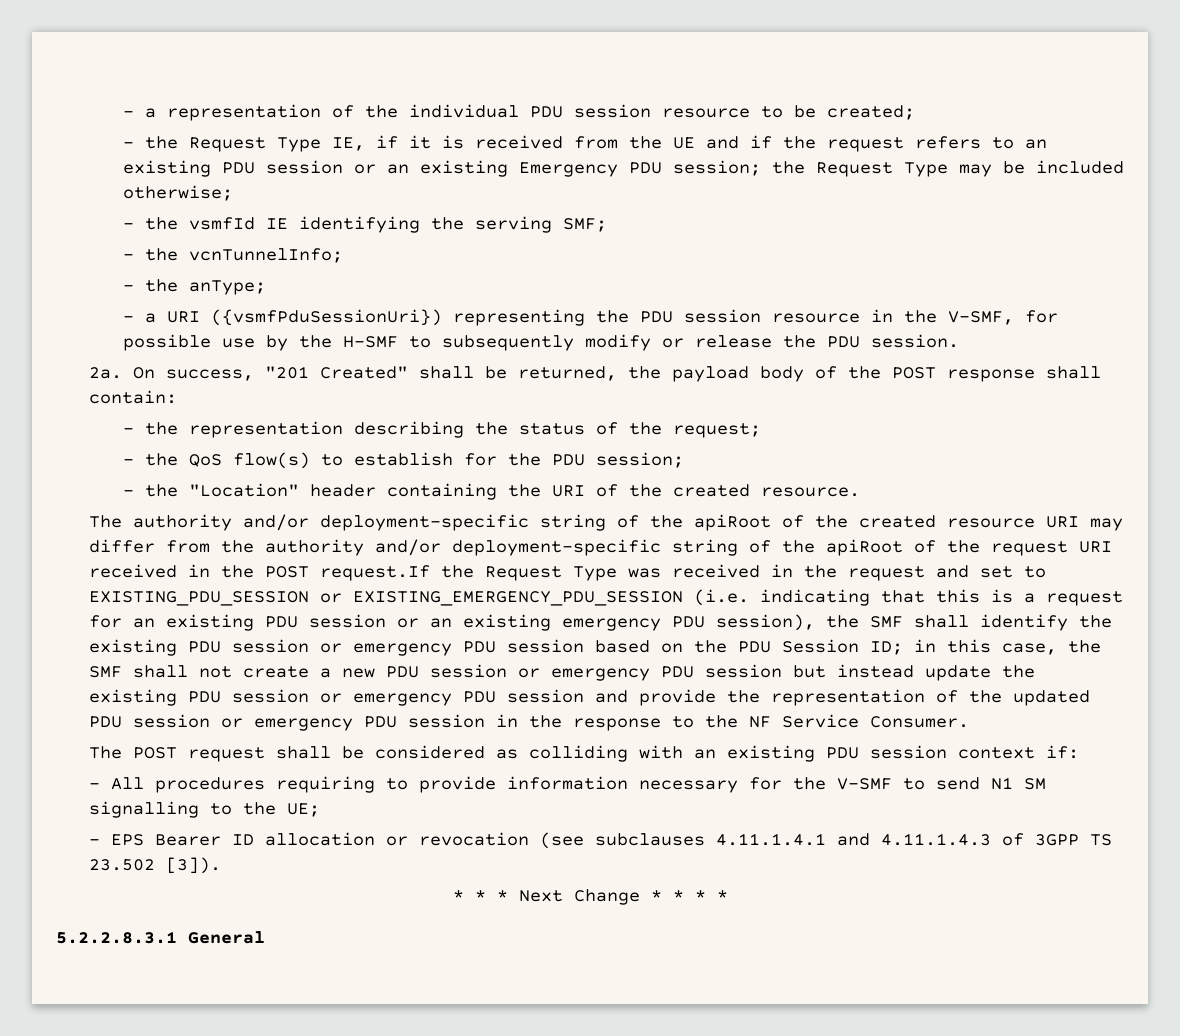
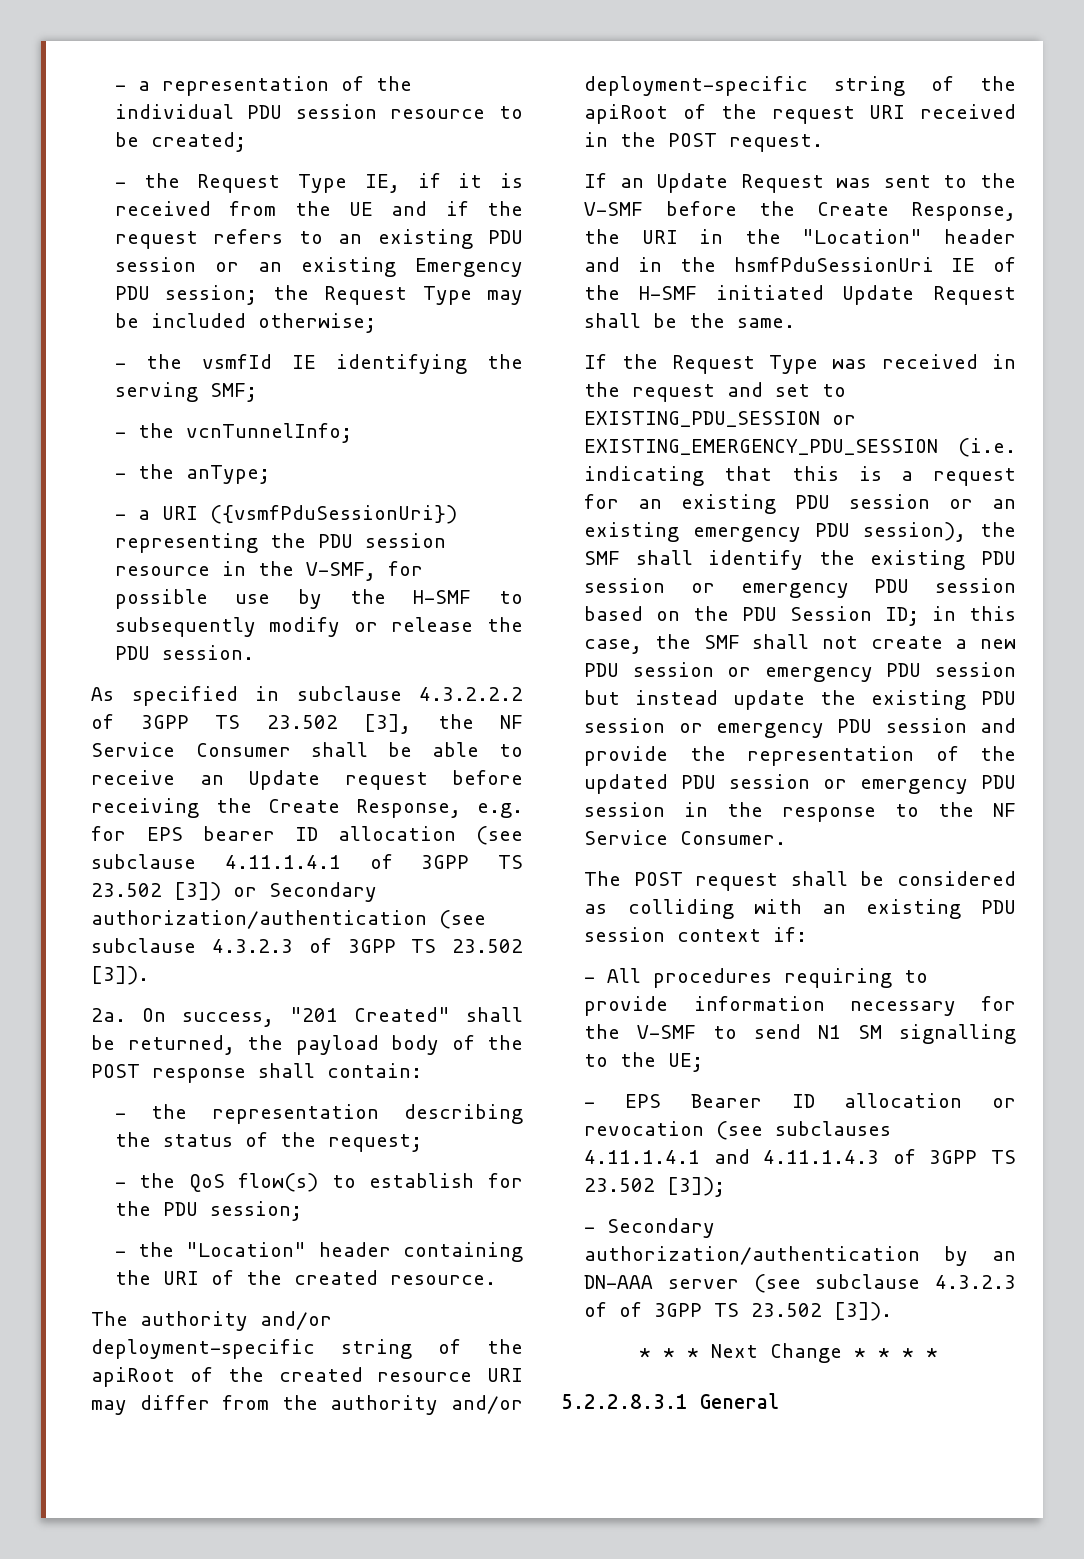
(959, 341) none -> [91,686,523,706] [91,714,523,734] [91,742,523,757] [91,770,523,790] [91,798,523,818] [91,826,523,845] [91,854,523,869] [91,882,378,902] [91,910,487,929] [91,938,523,953] [91,966,150,985] // As specified in subclause 4.3.2.2.2 of 3GPP TS 23.502 [3], the NF Service Consumer shall be able to receive an Update request before receiving the Create Response, e.g. for EPS bearer ID allocation (see subclause 4.11.1.4.1 of 3GPP TS 23.502 [3]) or Secondary authorization/authentication (see subclause 4.3.2.3 of 3GPP TS 23.502 [3]).
[320,565,431,581] request.If -> [729,134,824,152] [584,173,1016,193] [584,201,1016,221] [584,229,1016,244] [584,257,1016,272] [584,285,1016,305] [584,313,796,328] [584,354,608,369] request. // If an Update Request was sent to the V-SMF before the Create Response, the URI in the "Location" header and in the hsmfPduSessionUri IE of the H-SMF initiated Update Request shall be the same. // If
(156, 865) none -> [667,1177,726,1197] [584,1218,716,1238] [584,1246,1016,1266] [584,1274,1016,1293] [584,1302,823,1317] [3]); // - Secondary authorization/authentication by an DN-AAA server (see subclause 4.3.2.3 of of 3GPP TS 23.502

